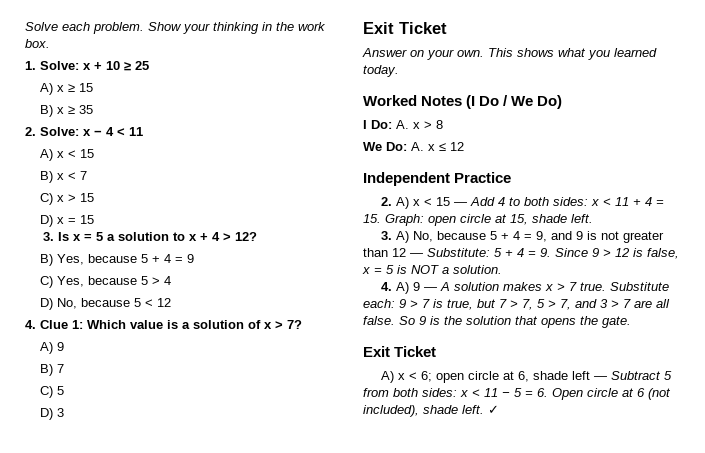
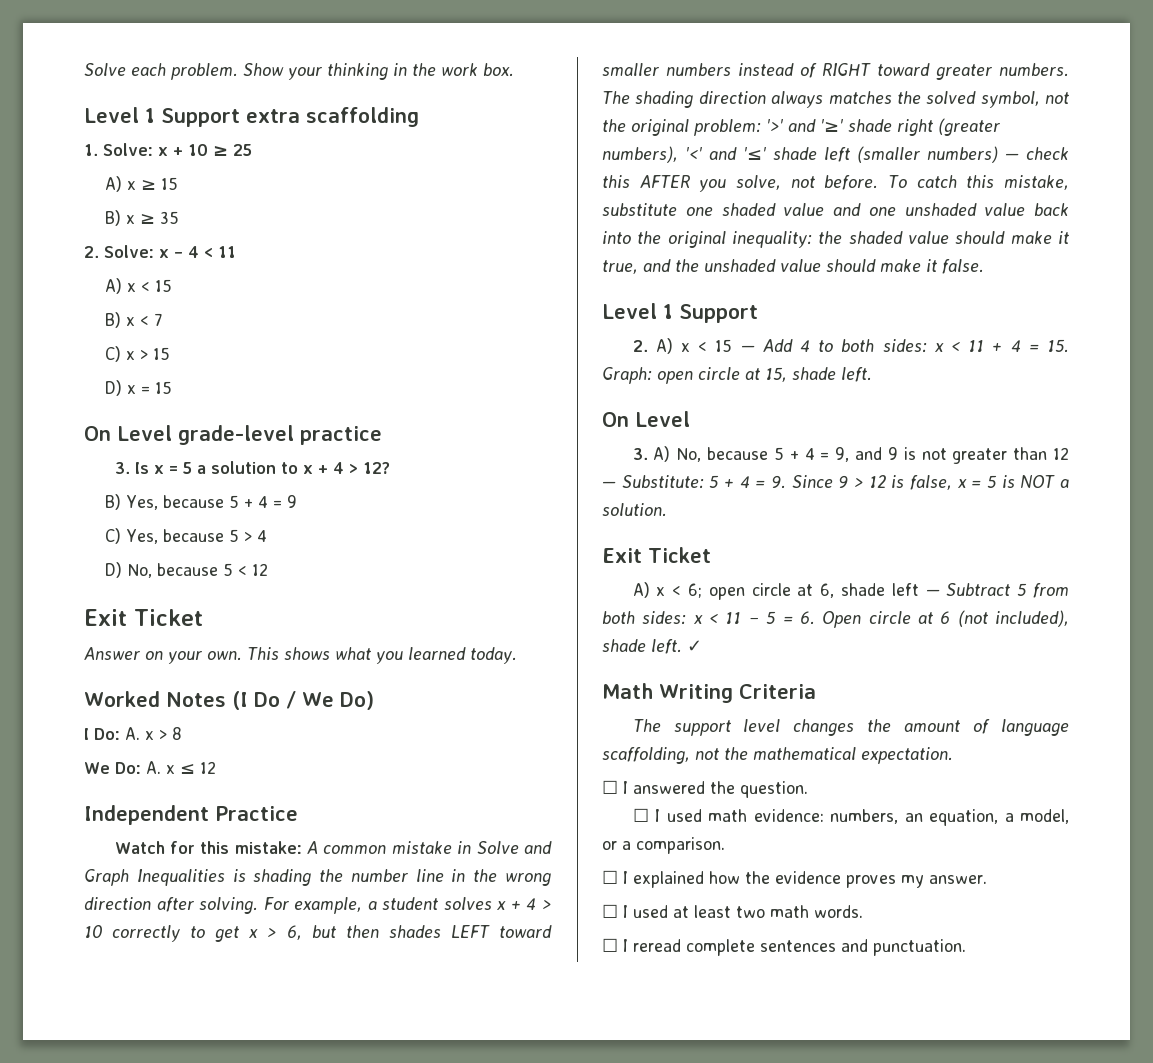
(50, 43) none -> [84,107,419,127] // Level 1 Support extra scaffolding
(95, 219) none -> [84,425,382,445] // On Level grade-level practice
[25,320,302,329] [40,342,65,354] [40,364,65,376] [40,386,65,398] [40,408,65,420] // 4. Clue 1: Which value is a solution of x > 7? // A) 9 // B) 7 // C) 5 // D) 3 -> (268, 569) none
(512, 177) none -> [114,841,552,854] [84,869,551,886] [84,897,551,914] [84,925,552,942] [602,63,1069,80] [602,91,1069,108] [602,118,1000,136] [602,146,1069,163] [602,175,1069,192] [602,203,1069,216] [602,231,1069,248] [602,259,984,274] [602,303,758,323] // Watch for this mistake: A common mistake in Solve and Graph Inequalities is shading the number line in the wrong direction after solving. For example, a student solves x + 4 > 10 correctly to get x > 6, but then shades LEFT toward smaller numbers instead of RIGHT toward greater numbers. The shading direction always matches the solved symbol, not the original problem: '>' and '≥' shade right (greater numbers), '<' and '≤' shade left (smaller numbers) — check this AFTER you solve, not before. To catch this mistake, substitute one shaded value and one unshaded value back into the original inequality: the shaded value should make it true, and the unshaded value should make it false. // Level 1 Support
(593, 218) none -> [602,411,690,427] // On Level
[380,282,669,294] [363,299,670,310] [363,316,631,328] // 4. A) 9 — A solution makes x > 7 true. Substitute each: 9 > 7 is true, but 7 > 7, 5 > 7, and 3 > 7 are all false. So 9 is the solution that opens the gate. -> (667, 510) none
(499, 409) none -> [602,683,816,703] [632,719,1069,736] [602,747,953,764] [602,780,808,798] [632,808,1069,826] [602,837,725,854] [602,870,987,888] [602,904,863,918] [602,938,966,956] // Math Writing Criteria // The support level changes the amount of language scaffolding, not the mathematical expectation. // ☐ I answered the question. // ☐ I used math evidence: numbers, an equation, a model, or a comparison. // ☐ I explained how the evidence proves my answer. // ☐ I used at least two math words. // ☐ I reread complete sentences and punctuation.

